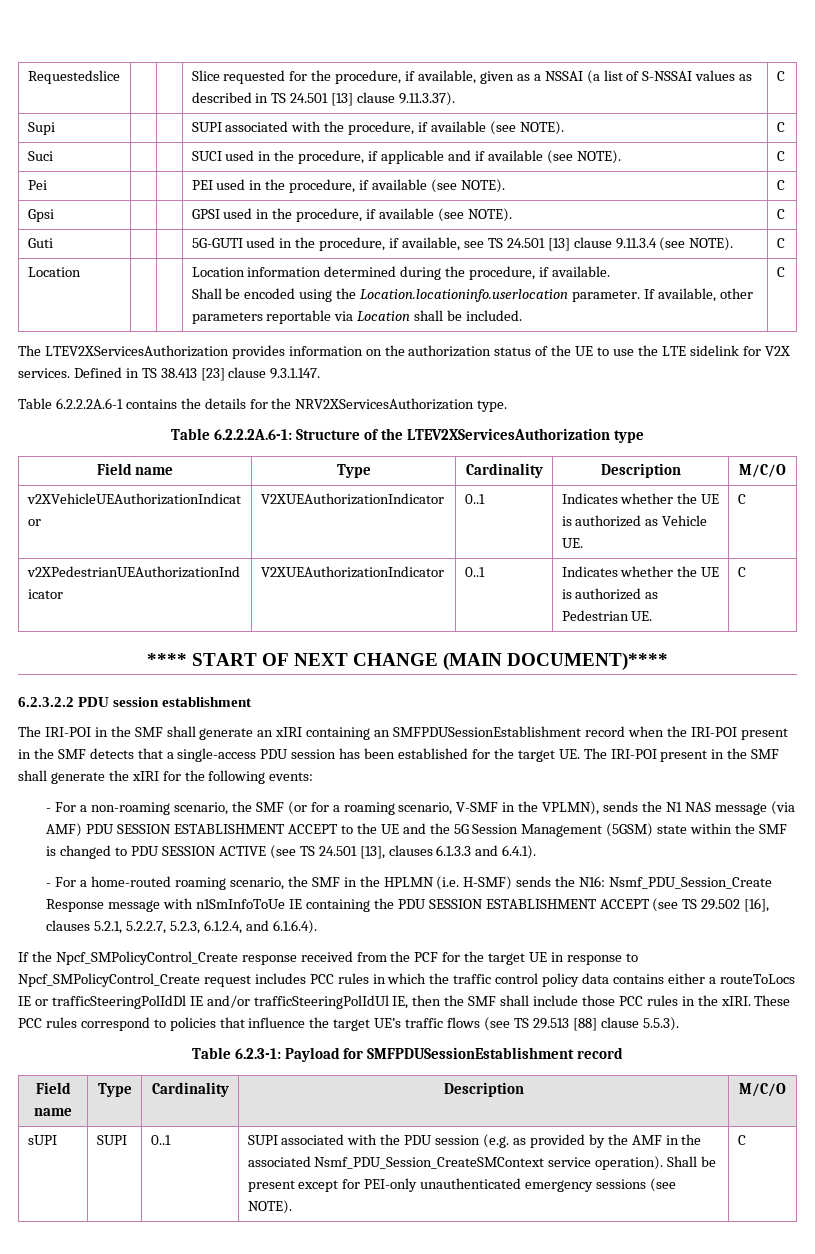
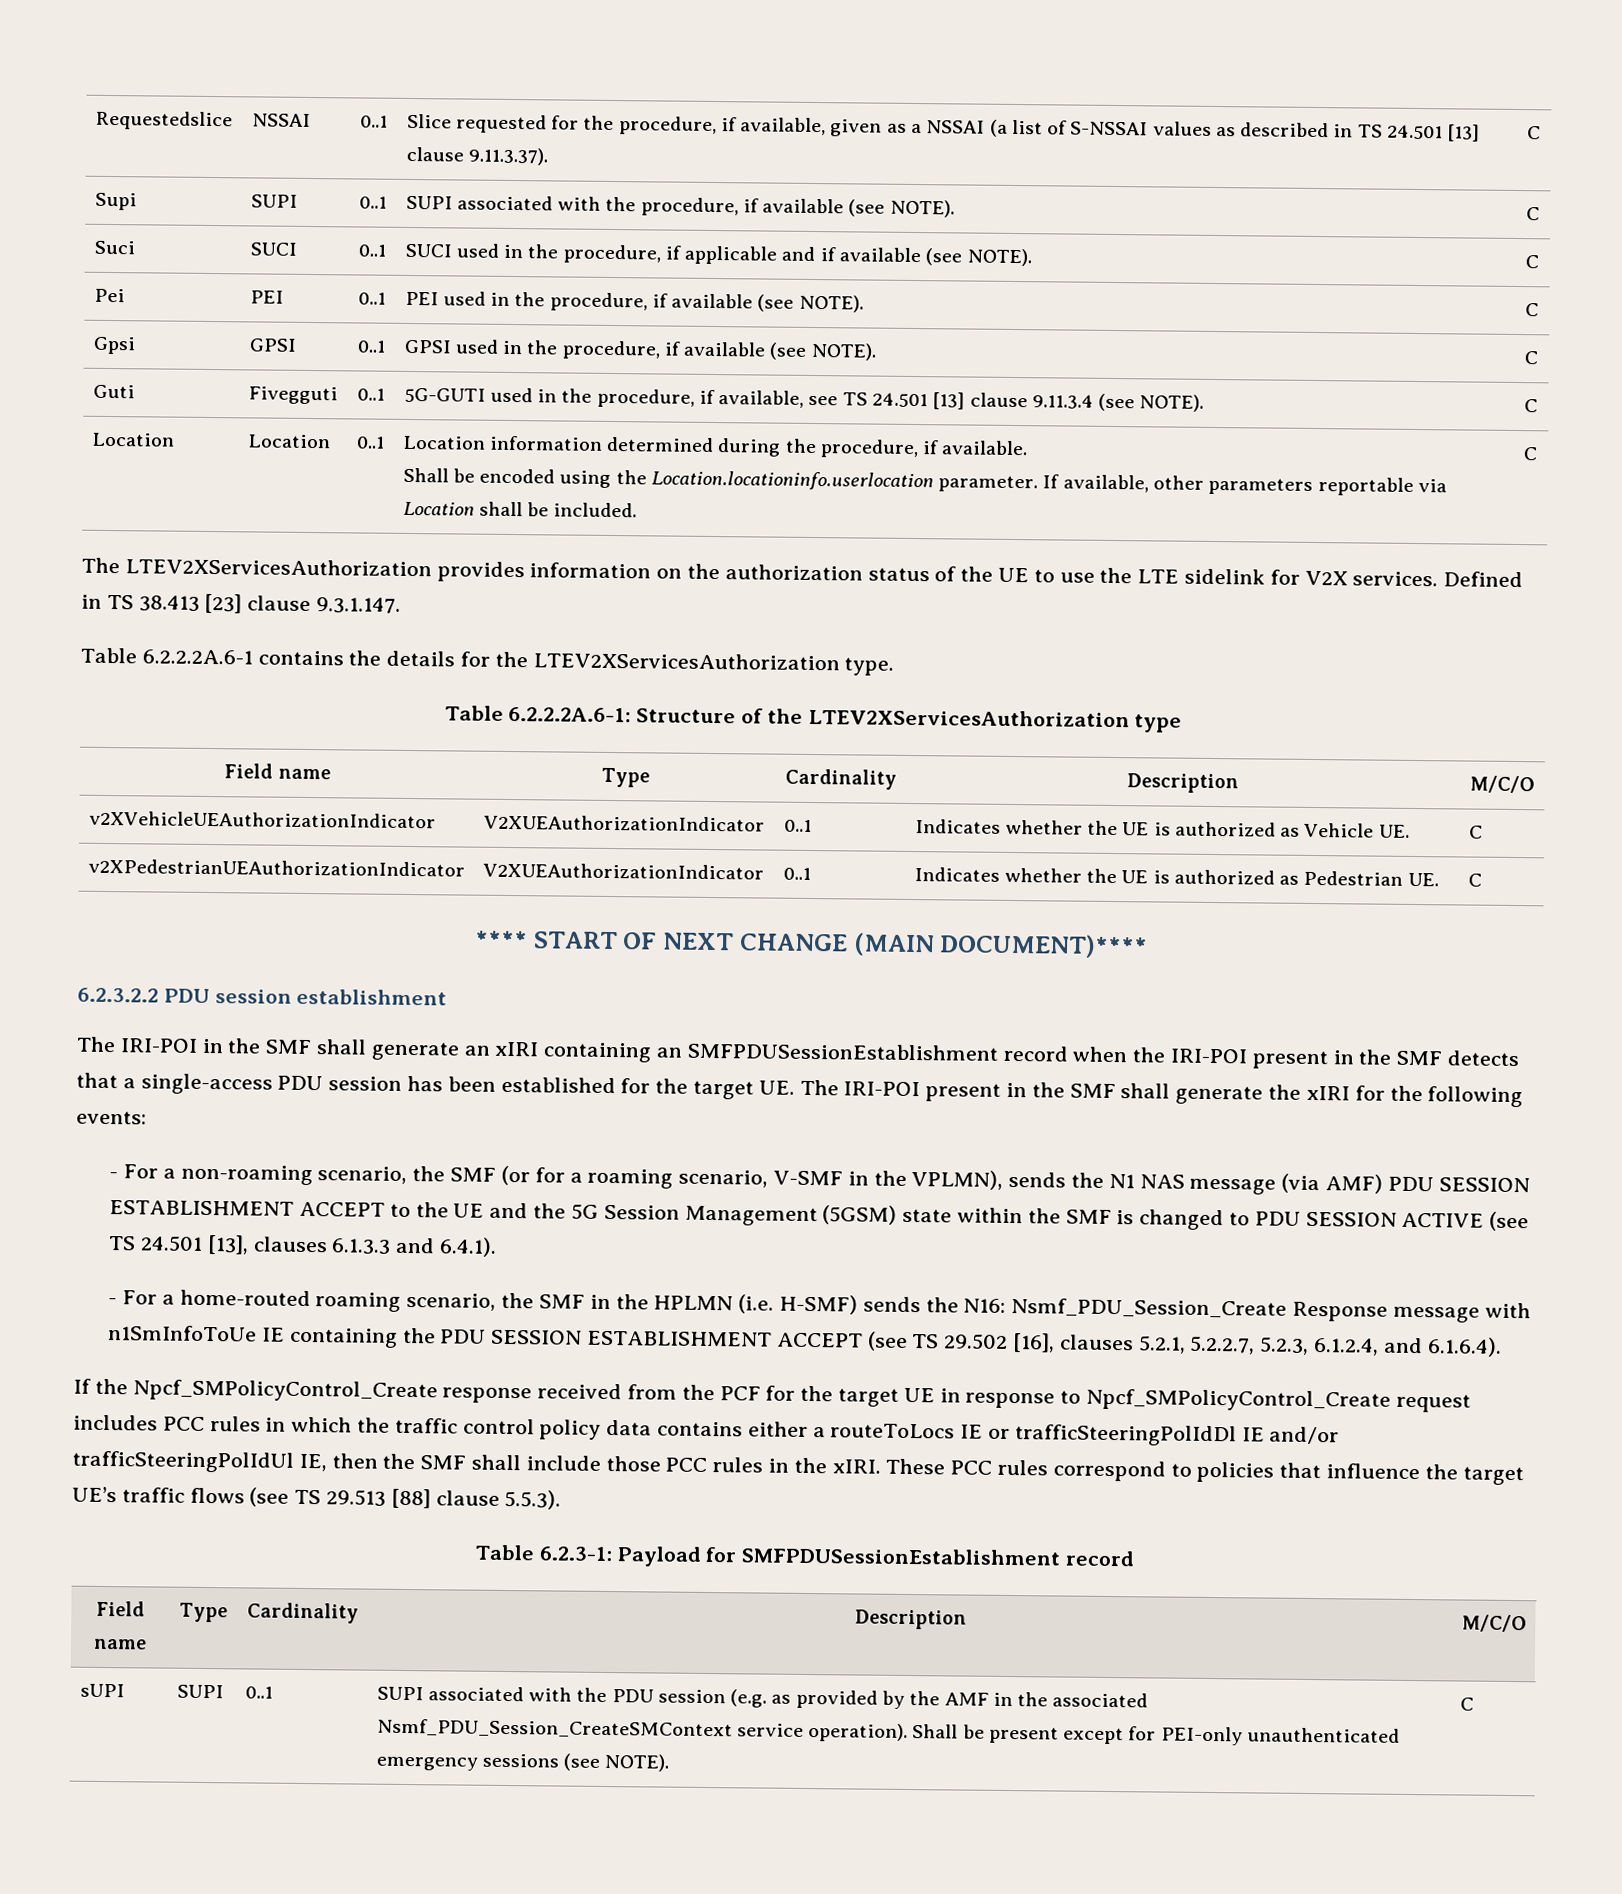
(120, 77) | -> [251,113,311,127] [359,115,388,128] NSSAI | 0..1
(55, 128) | -> [250,194,298,208] [358,196,387,209] SUPI | 0..1
(53, 156) | -> [249,242,297,256] [357,244,386,257] SUCI | 0..1
(47, 185) | -> [249,290,284,304] [357,292,386,305] PEI | 0..1
(54, 215) | -> [248,338,297,352] [356,340,386,353] GPSI | 0..1
(53, 243) | -> [248,386,338,405] [356,388,385,401] Fivegguti | 0..1
(81, 272) | -> [247,434,331,449] [355,436,385,449] Location | 0..1
[295,398,475,410] NRV2XServicesAuthorization -> [532,652,840,671] LTEV2XServicesAuthorization

